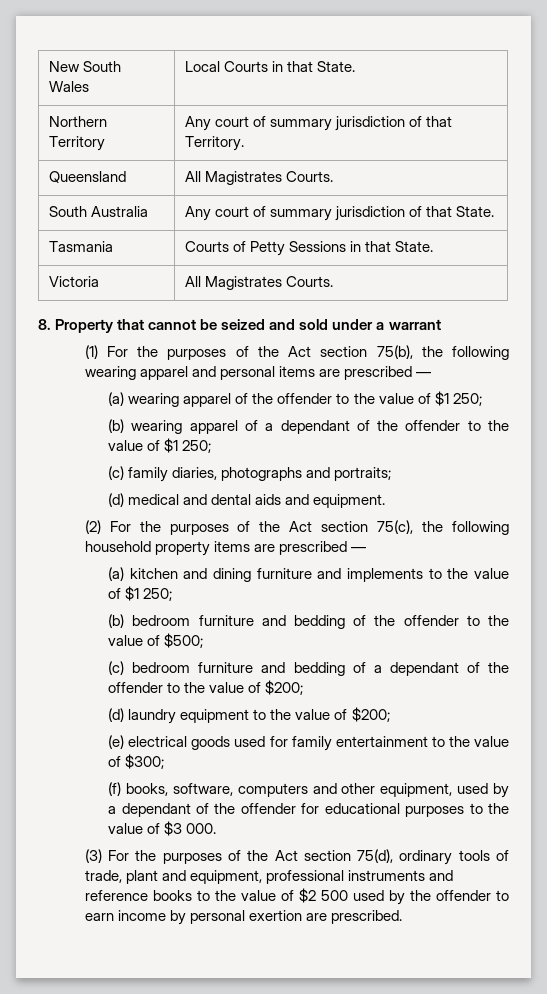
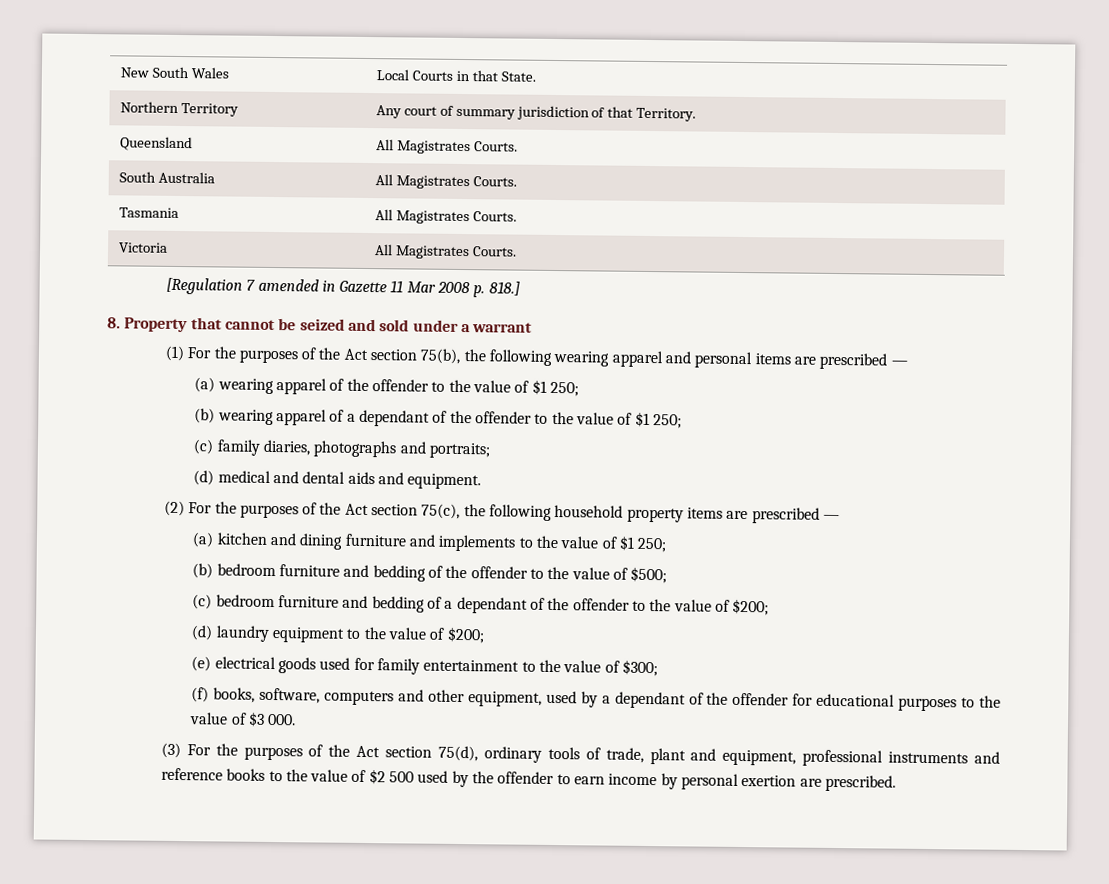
[184,206,494,221] [48,241,113,252] [184,241,433,256] [48,276,99,287] [184,276,333,290] Any court of summary jurisdiction of that State. // Tasmania | Courts of Petty Sessions in that State. // Victoria | All Magistrates Courts. -> [374,174,517,190] [118,207,179,218] [374,209,517,225] [117,242,168,253] [373,244,517,260] [165,277,520,298] All Magistrates Courts. // Tasmania | All Magistrates Courts. // Victoria | All Magistrates Courts. // [Regulation 7 amended in Gazette 11 Mar 2008 p. 818.]

